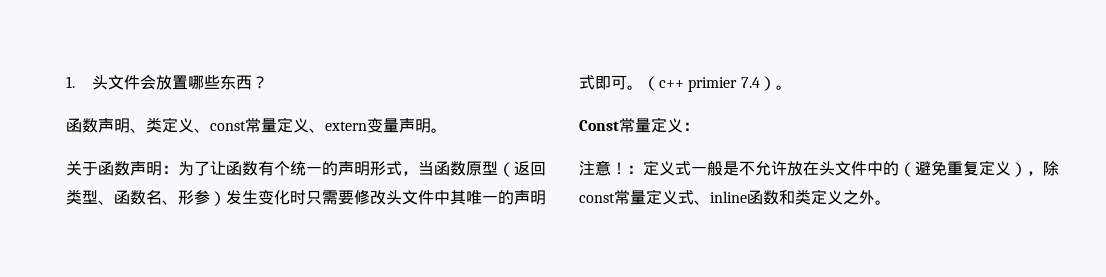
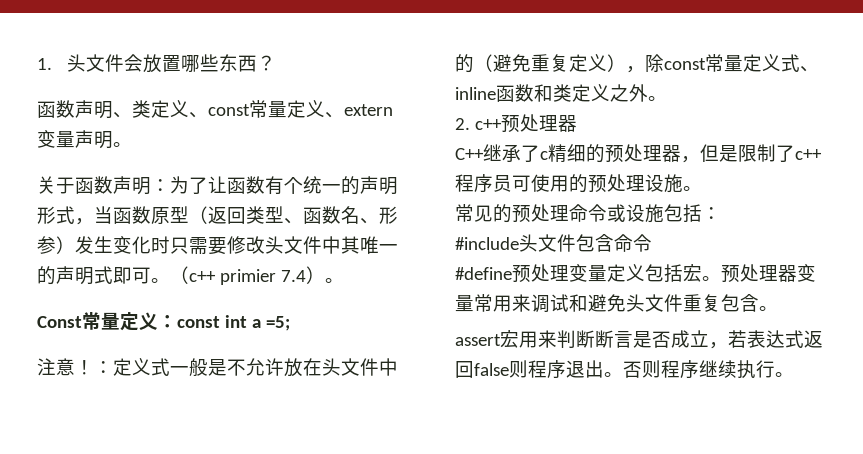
(699, 126) none -> [177,315,290,331] const int a =5;
(891, 202) none -> [455,114,577,133] [455,144,822,163] [455,174,702,193] [455,204,721,223] [455,234,652,252] [455,264,816,283] [455,294,778,313] [455,330,823,349] [455,360,794,379] // 2. c++预处理器 // C++继承了c精细的预处理器，但是限制了c++程序员可使用的预处理设施。 // 常见的预处理命令或设施包括： // #include头文件包含命令 // #define预处理变量定义包括宏。预处理器变量常用来调试和避免头文件重复包含。 // assert宏用来判断断言是否成立，若表达式返回false则程序退出。否则程序继续执行。

